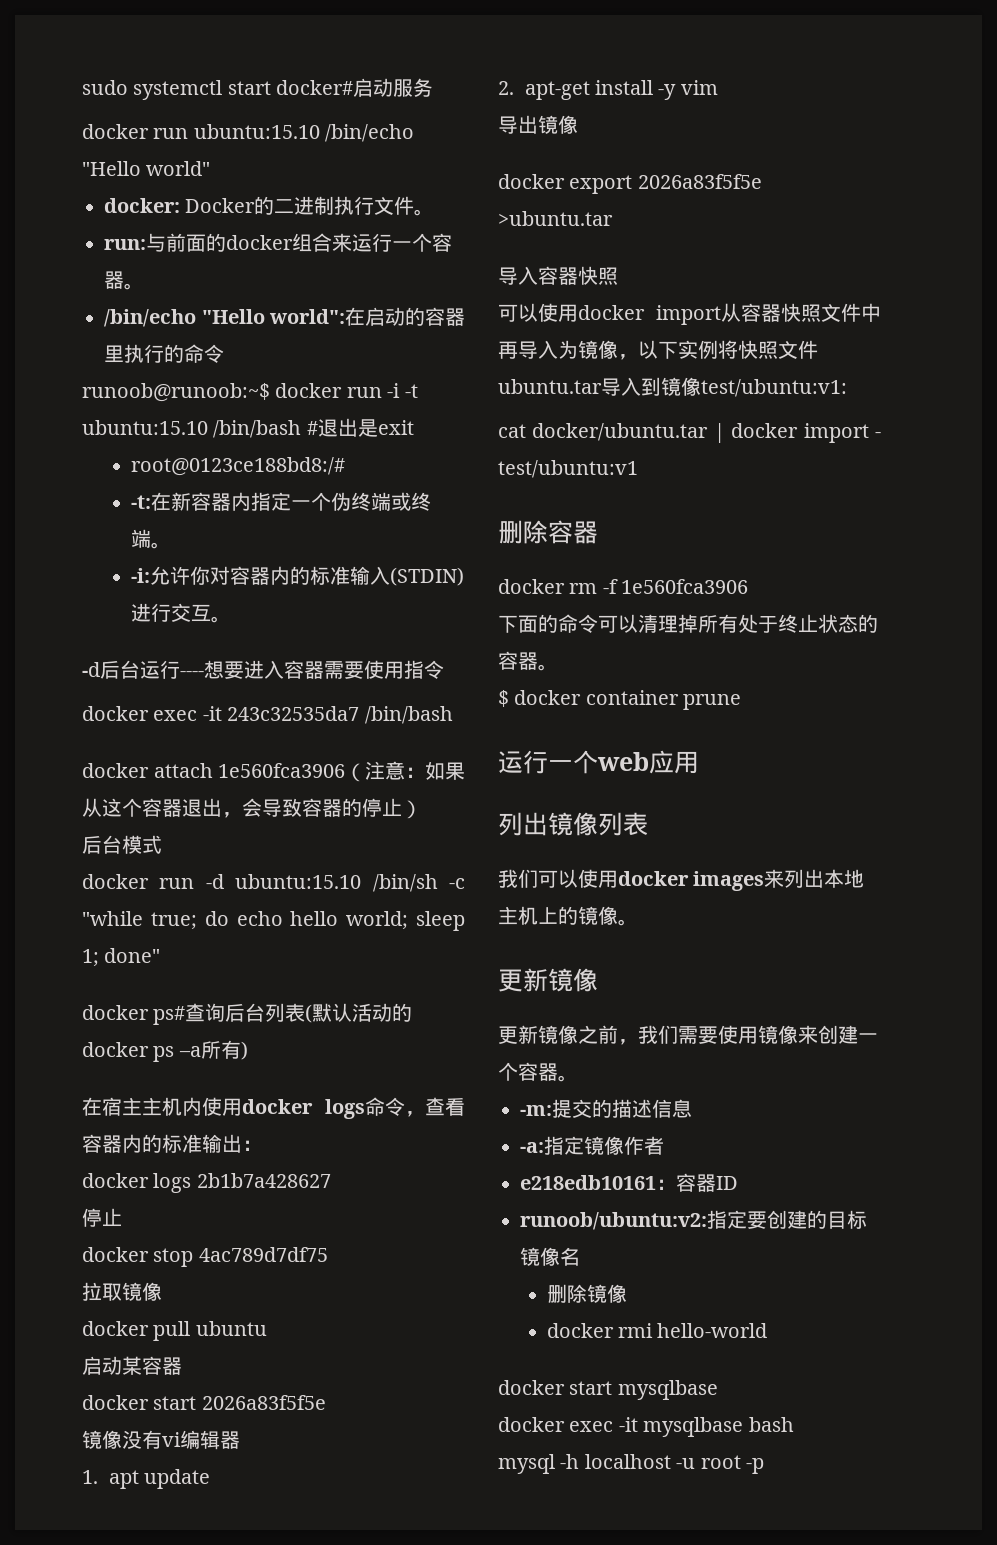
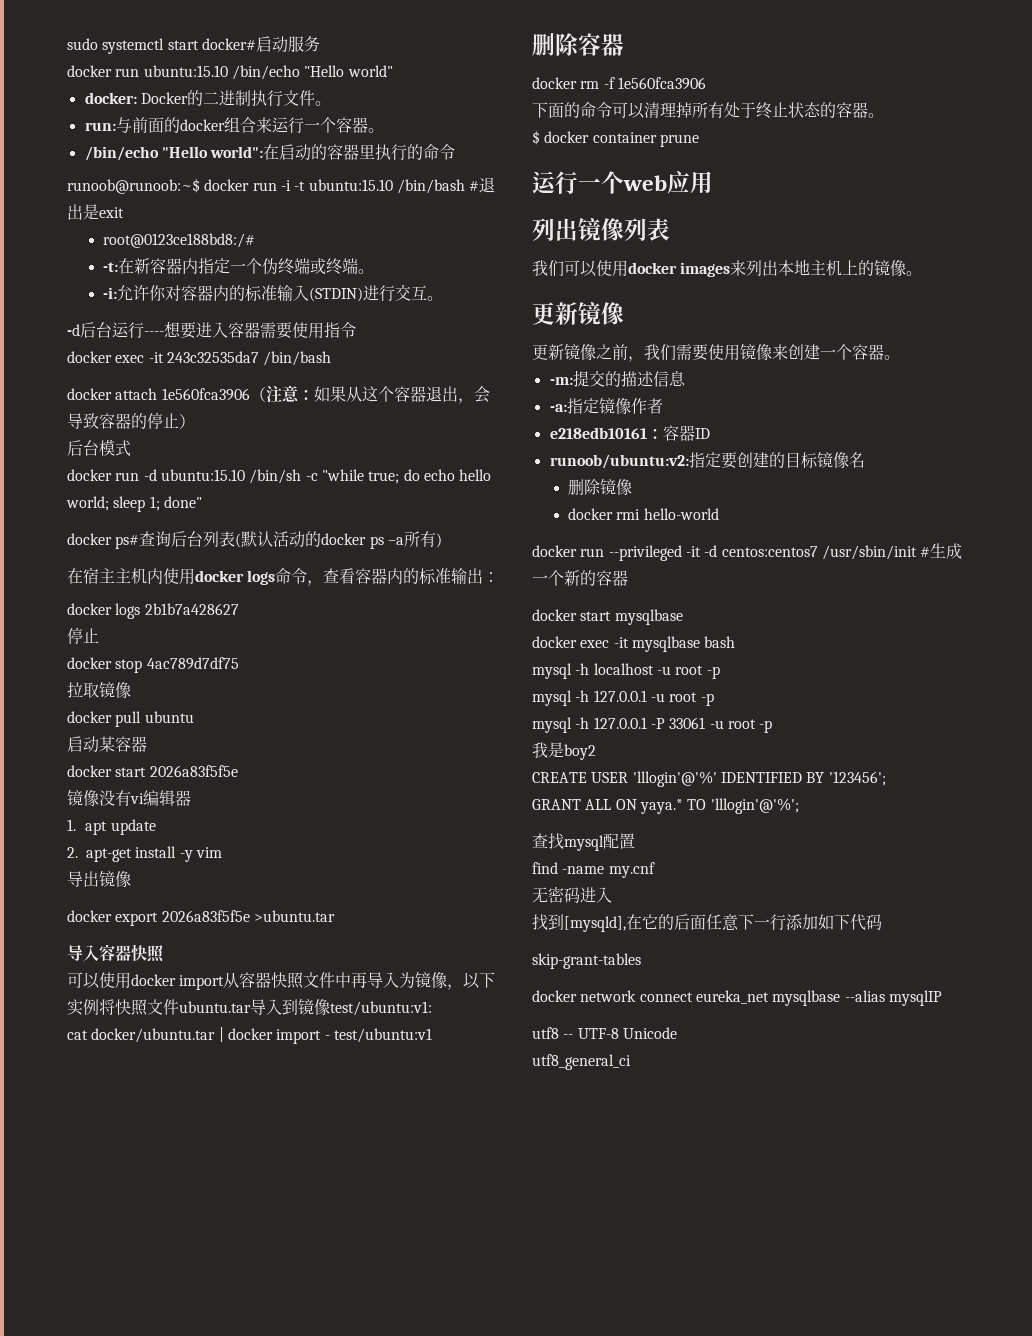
(768, 1330) none -> [532,543,963,561] [532,570,628,586] // docker run --privileged -it -d centos:centos7 /usr/sbin/init #生成一个新的容器
(764, 1466) none -> [532,690,714,706] [532,717,773,733] [532,742,596,760] [532,771,886,787] [532,798,799,814] [532,833,635,851] [532,862,655,878] [532,886,612,903] [532,914,882,932] [532,953,641,969] [532,990,942,1006] [532,1027,677,1039] [532,1054,631,1070] // mysql -h 127.0.0.1 -u root -p // mysql -h 127.0.0.1 -P 33061 -u root -p // 我是boy2 // CREATE USER 'lllogin'@'%' IDENTIFIED BY '123456'; // GRANT ALL ON yaya.* TO 'lllogin'@'%'; // 查找mysql配置 // find -name my.cnf // 无密码进入 // 找到[mysqld],在它的后面任意下一行添加如下代码 // skip-grant-tables // docker network connect eureka_net mysqlbase --alias mysqlIP // utf8 -- UTF-8 Unicode // utf8_general_ci

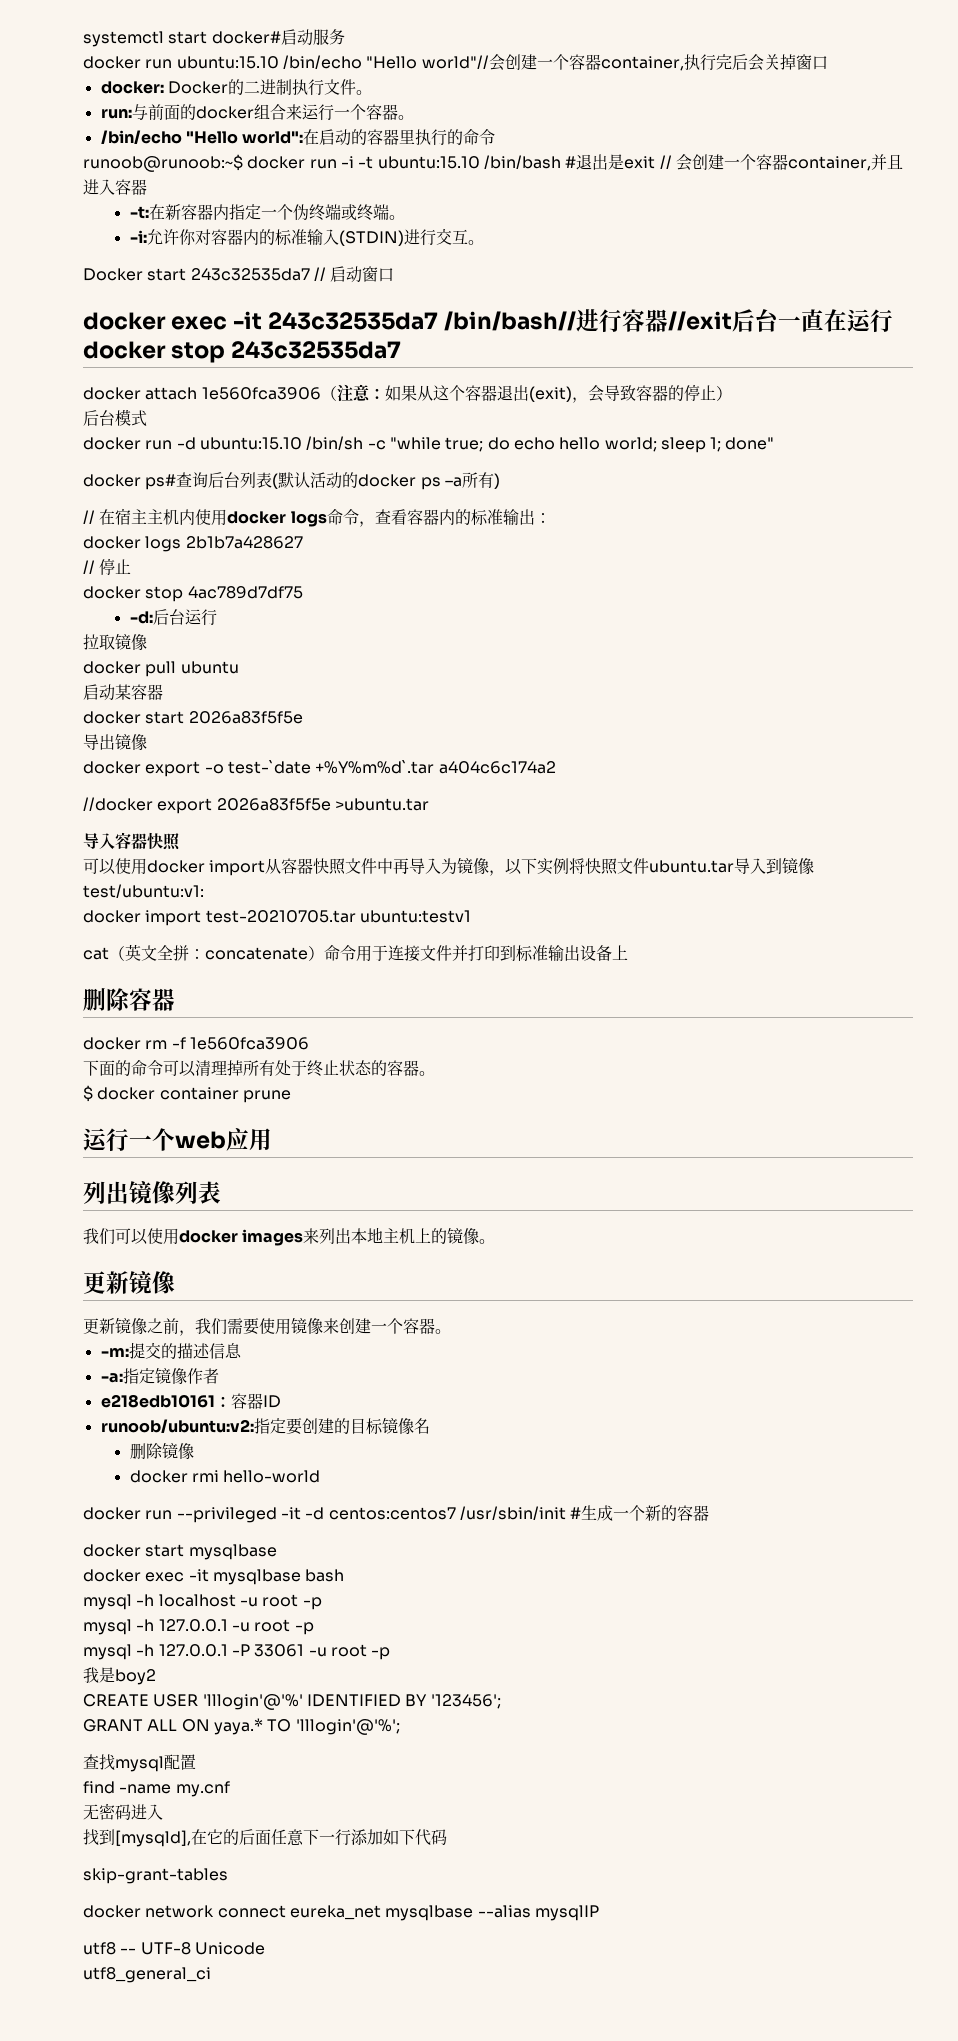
[67,38,98,50] sudo -> (83, 39) none
[347,65,393,77] world" -> [421,54,828,71] world"//会创建一个容器container,执行完后会关掉窗口
[103,233,256,248] // root@0123ce188bd8:/# -> [659,154,903,171] [83,179,147,195] // 会创建一个容器container,并且进入容器
[67,321,356,339] [67,351,332,366] -d后台运行----想要进入容器需要使用指令 // docker exec -it 243c32535da7 /bin/bash -> [83,266,395,283] [83,309,894,333] [83,341,402,363] Docker start 243c32535da7 // 启动窗口 // docker exec -it 243c32535da7 /bin/bash//进行容器//exit后台一直在运行docker stop 243c32535da7
(458, 394) none -> [528,386,572,402] (exit)
(442, 540) none -> [83,510,95,524] //
(239, 609) none -> [83,560,95,574] //
(239, 663) none -> [129,609,217,626] // -d:后台运行
[67,789,191,807] [67,819,156,835] [67,846,222,862] [67,870,131,888] [67,910,112,922] 镜像没有vi编辑器 // 1. apt update // 2. apt-get install -y vim // 导出镜像 // docker -> [83,733,147,751] [83,760,556,777] [83,797,153,811] 导出镜像 // docker export -o test-`date +%Y%m%d`.tar a404c6c174a2 // //docker
[67,1027,432,1044] cat docker/ubuntu.tar | docker import - test/ubuntu:v1 -> [83,910,471,926] [83,944,628,962] docker import test-20210705.tar ubuntu:testv1 // cat（英文全拼：concatenate）命令用于连接文件并打印到标准输出设备上

